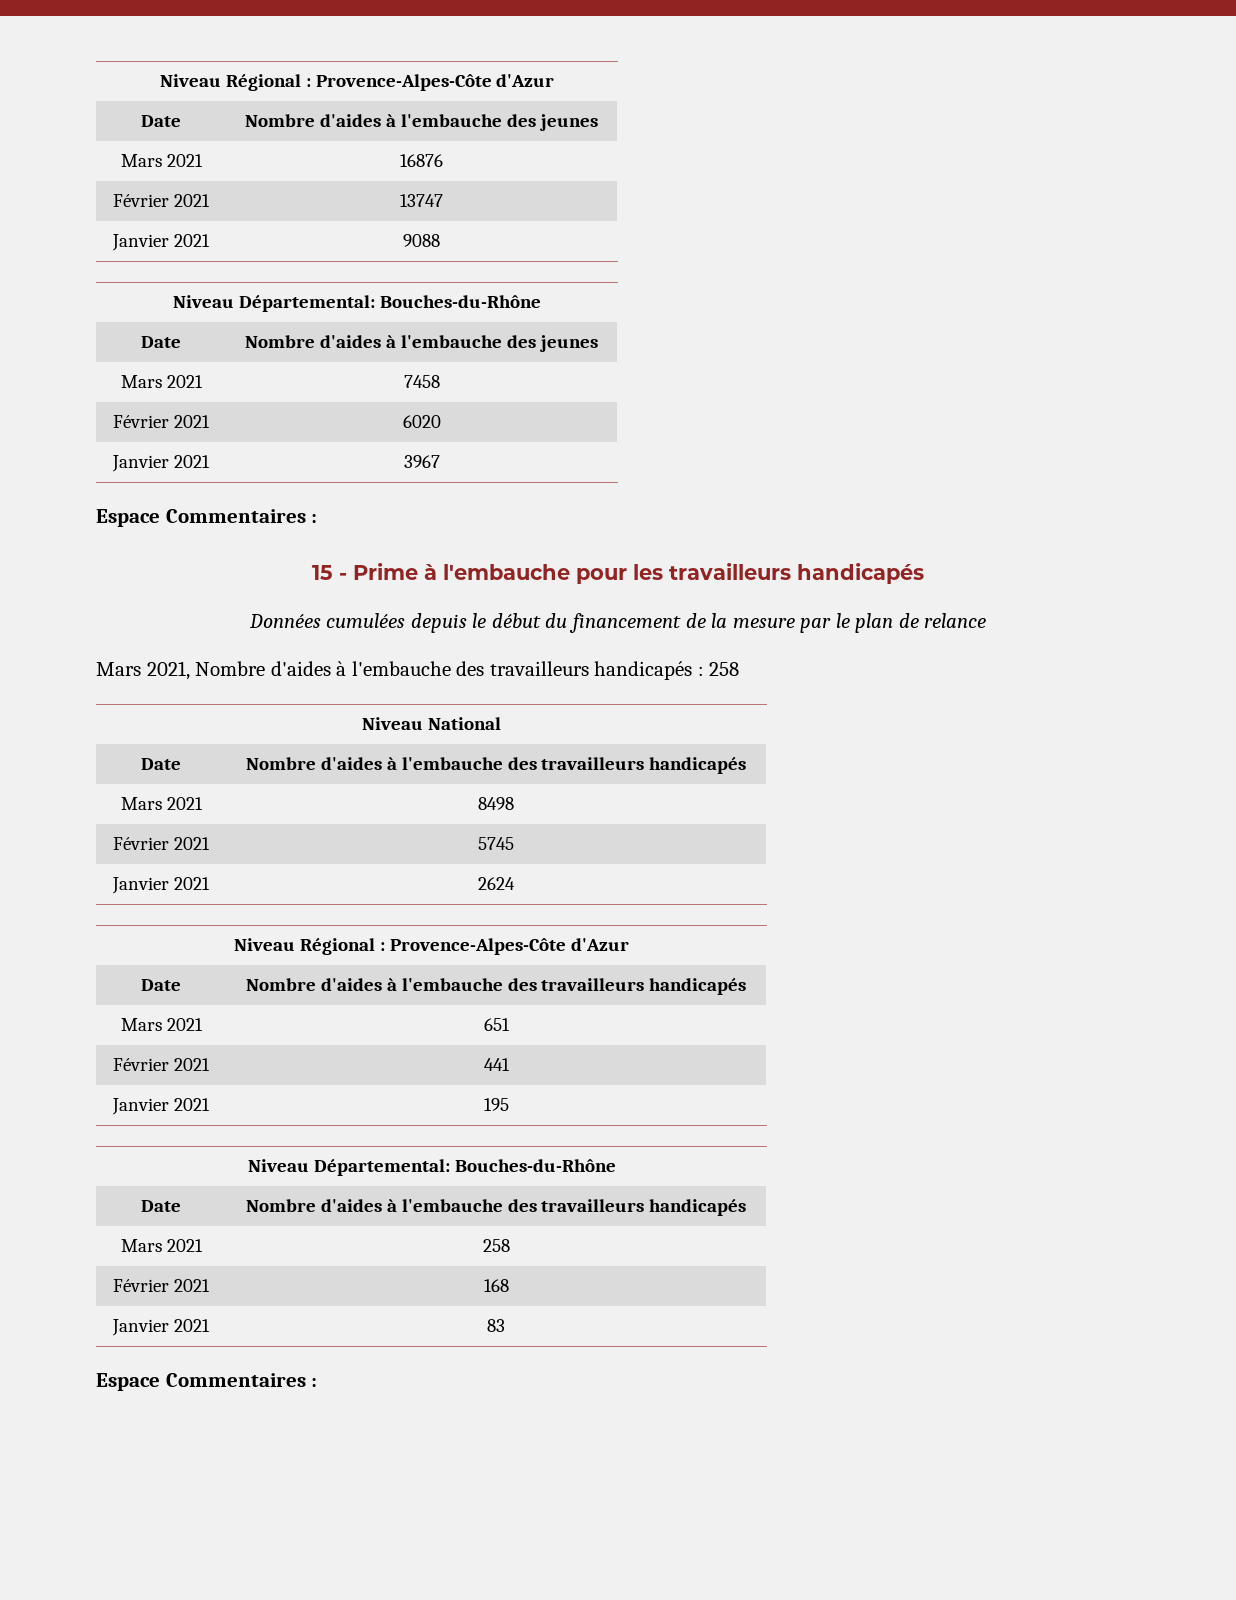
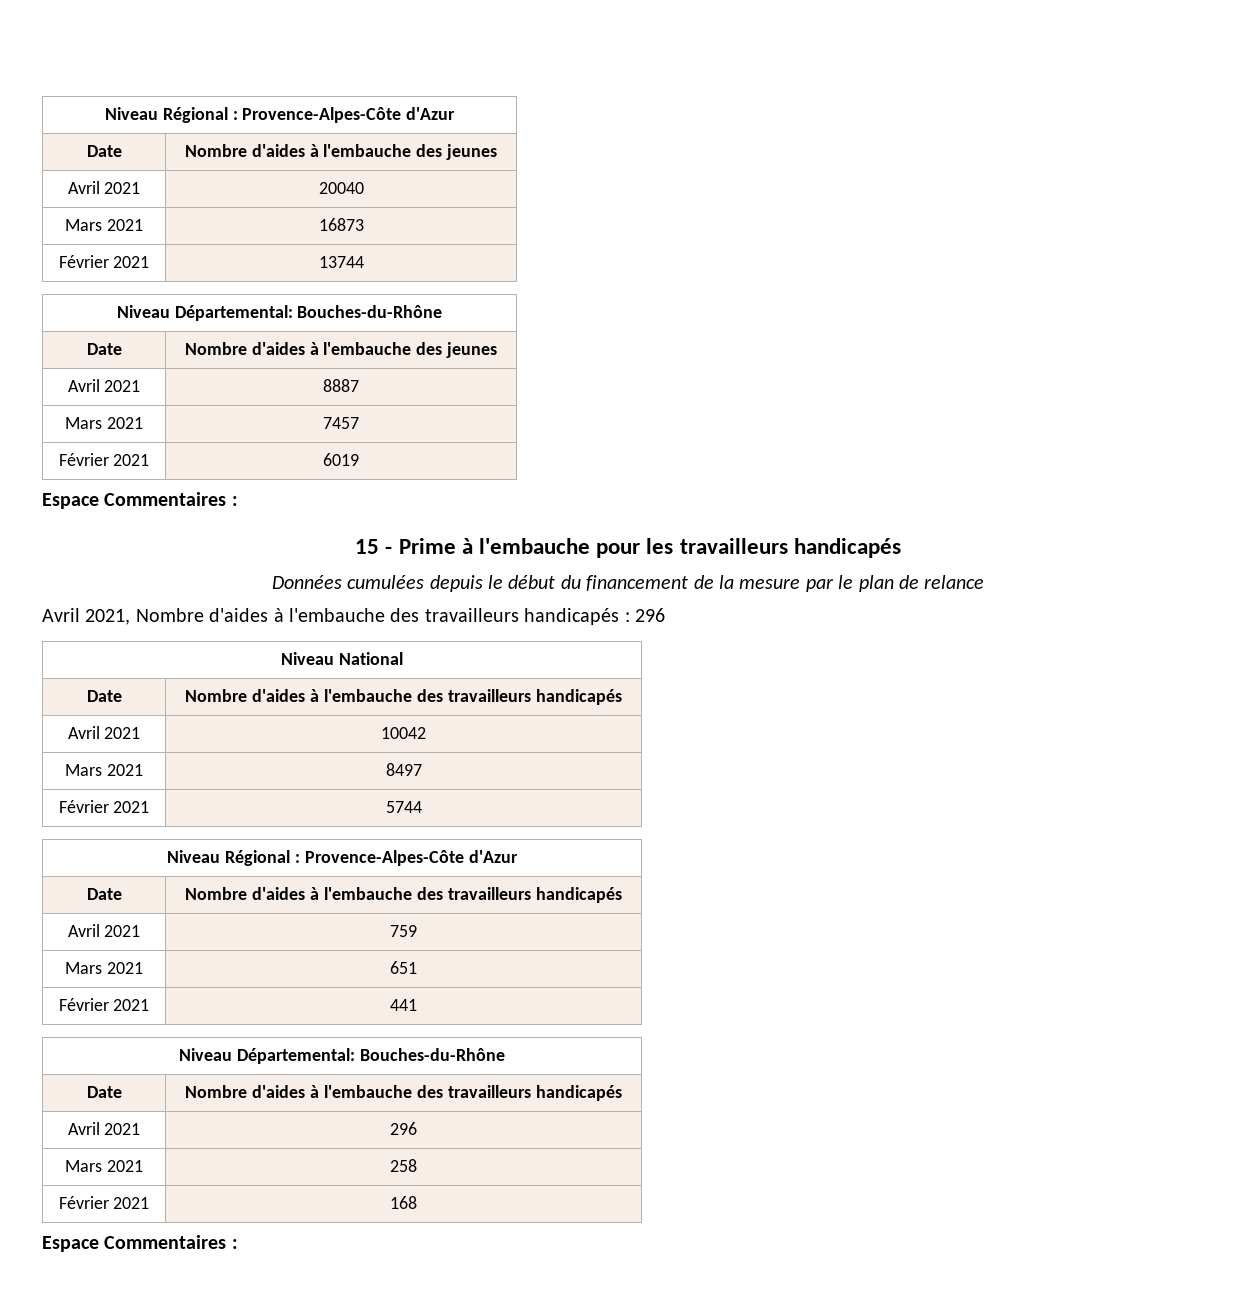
[120,154,203,167] [400,154,443,167] [113,194,210,207] [400,194,443,207] [112,234,210,251] [403,234,440,247] // Mars 2021 | 16876 // Février 2021 | 13747 // Janvier 2021 | 9088 -> [67,181,141,194] [318,182,364,194] [65,219,143,231] [318,218,364,231] [58,255,150,268] [318,256,364,268] // Avril 2021 | 20040 // Mars 2021 | 16873 // Février 2021 | 13744
[120,375,203,388] [403,375,440,388] [113,415,210,428] [402,415,441,428] [112,455,210,472] [403,455,440,468] // Mars 2021 | 7458 // Février 2021 | 6020 // Janvier 2021 | 3967 -> [67,379,141,392] [323,379,359,392] [65,417,143,429] [323,417,359,429] [58,453,150,466] [323,453,359,466] // Avril 2021 | 8887 // Mars 2021 | 7457 // Février 2021 | 6019
[96,662,141,676] Mars -> [42,608,80,622] Avril
[709,662,740,676] 258 -> [634,608,665,622] 296
[120,797,203,810] [478,797,514,810] [113,837,210,850] [478,837,514,850] [112,877,210,894] [478,877,515,890] // Mars 2021 | 8498 // Février 2021 | 5745 // Janvier 2021 | 2624 -> [67,726,141,739] [381,727,426,739] [65,764,143,776] [385,763,422,776] [58,800,150,813] [385,801,422,813] // Avril 2021 | 10042 // Mars 2021 | 8497 // Février 2021 | 5744
(747, 986) none -> [67,924,141,937] [390,925,417,937] // Avril 2021 | 759
[112,1098,210,1115] [483,1098,509,1111] // Janvier 2021 | 195 -> (417, 1005) none
(747, 1207) none -> [67,1122,141,1135] [390,1122,417,1135] // Avril 2021 | 296
[112,1319,210,1336] [487,1319,505,1332] // Janvier 2021 | 83 -> (417, 1202) none

